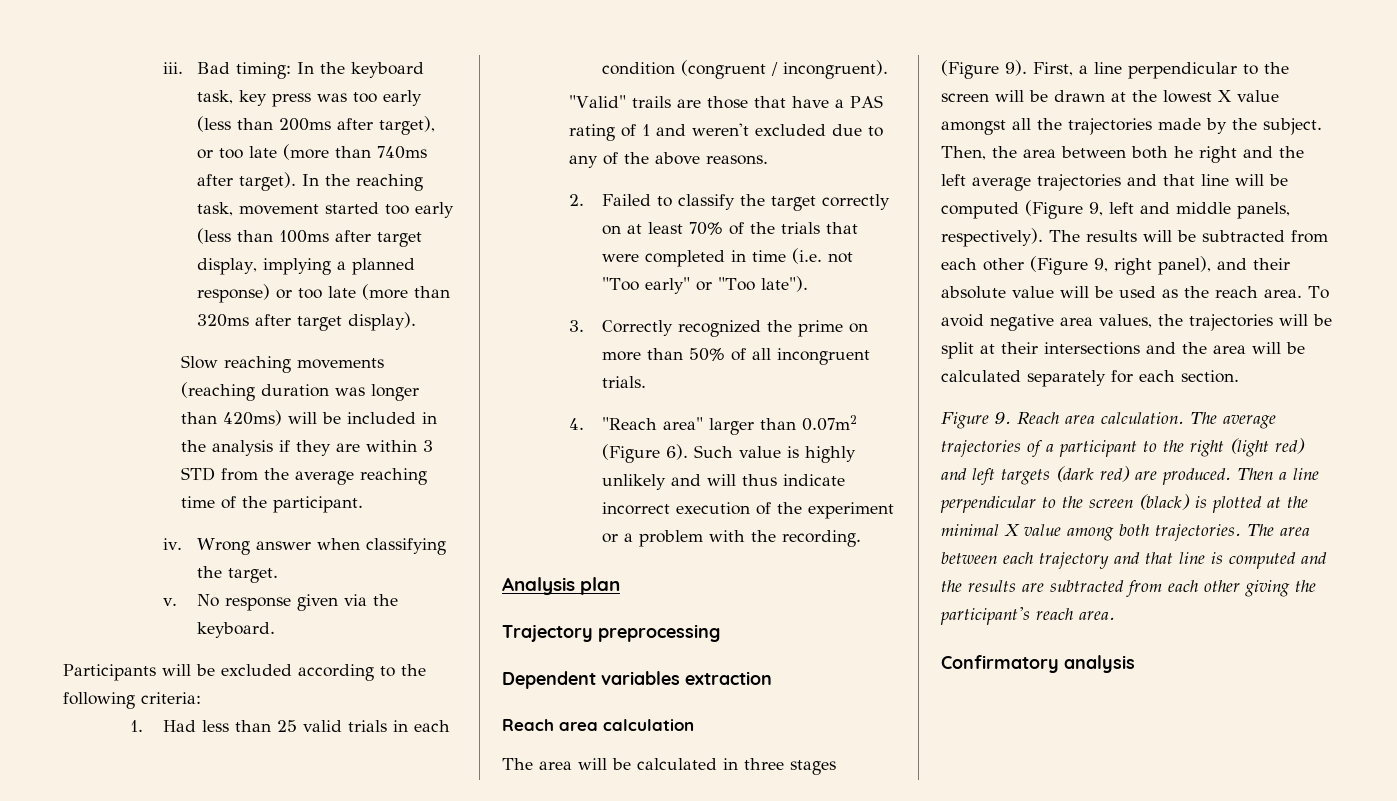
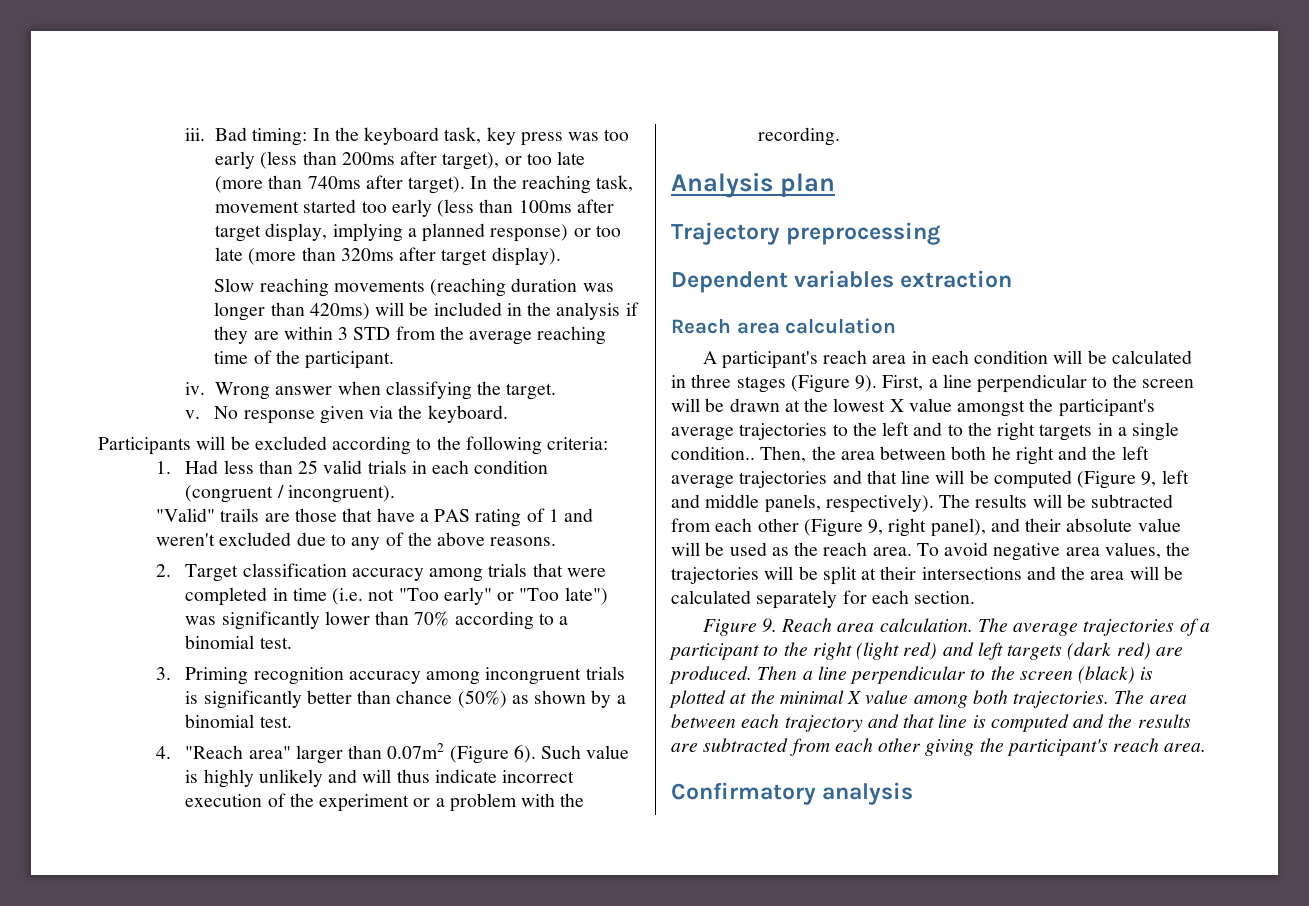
[602,194,891,211] [602,222,776,235] Failed to classify the target correctly on at least 70% of the -> [185,563,484,582] Target classification accuracy among
[761,276,809,292] [568,320,869,337] [602,348,871,365] [602,376,647,388] late"). // 3. Correctly recognized the prime on more than 50% of all incongruent trials. -> [564,587,608,605] [185,611,569,630] [185,635,292,649] [156,666,625,685] [185,690,626,709] [185,714,292,728] late") was significantly lower than 70% according to a binomial test. // 3. Priming recognition accuracy among incongruent trials is significantly better than chance (50%) as shown by a binomial test.
[502,758,572,770] The area -> [702,350,1049,369] A participant's reach area in each condition
[1012,118,1322,135] all the trajectories made by the subject. -> [1029,398,1155,417] [671,422,1180,441] [671,446,755,460] the participant's average trajectories to the left and to the right targets in a single condition..

